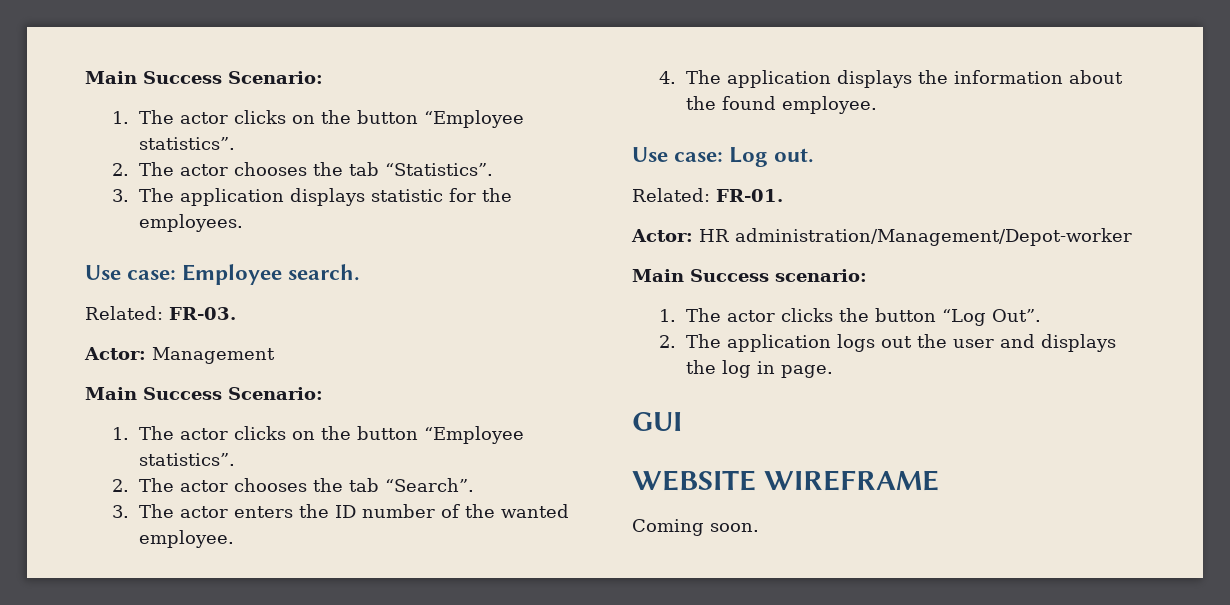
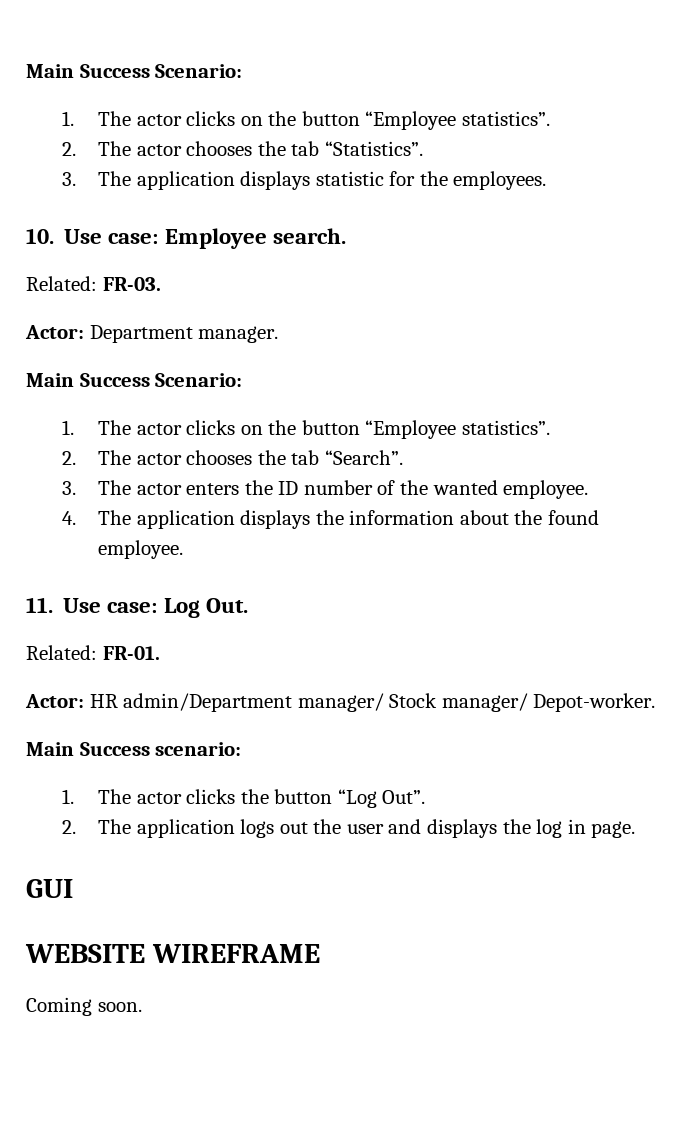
(243, 223) none -> [26,228,54,244] 10.
[152,347,275,364] Management -> [89,325,279,343] Department manager.
(877, 105) none -> [26,597,53,613] 11.
[774,148,815,163] out. -> [205,598,248,613] Out.
[735,228,1132,246] administration/Management/Depot-worker -> [123,693,656,712] admin/Department manager/ Stock manager/ Depot-worker.

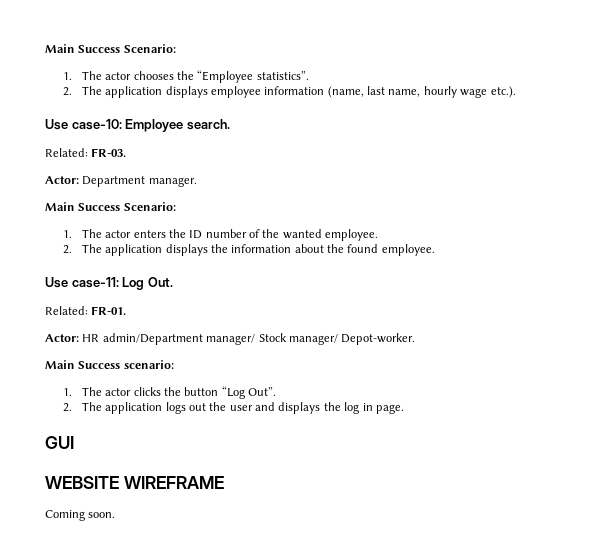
[26,64,243,78] [62,111,550,130] [62,141,423,156] [62,171,547,190] [26,228,159,244] Main Success Scenario: // 1. The actor clicks on the button “Employee statistics”. // 2. The actor chooses the tab “Statistics”. // 3. The application displays statistic for the employees. // 10. Use case: -> [45,44,176,53] [63,70,309,83] [63,86,516,98] [45,119,122,130] Main Success Scenario: // 1. The actor chooses the “Employee statistics”. // 2. The application displays employee information (name, last name, hourly wage etc.). // Use case-10:
[186,420,550,439] [62,450,403,465] [62,480,182,495] clicks on the button “Employee statistics”. // 2. The actor chooses the tab “Search”. // 3. The actor -> (132, 234) none
[62,511,77,525] 4. -> [63,245,73,254] 2.
[26,597,158,613] 11. Use case: -> [45,277,119,288] Use case-11:

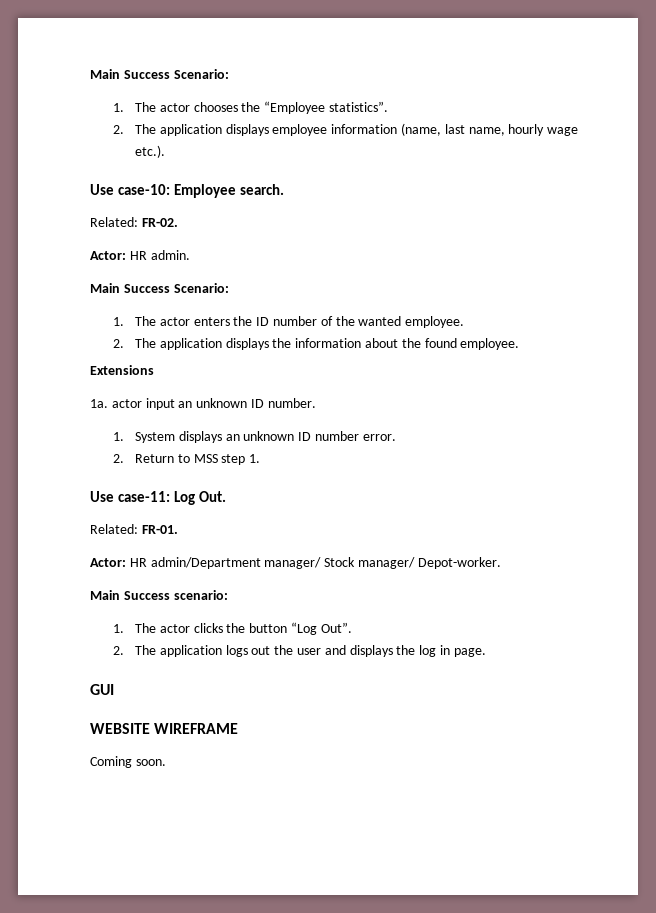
[91,148,127,157] [45,176,197,187] FR-03. // Actor: Department manager. -> [141,218,178,227] [90,250,190,260] FR-02. // Actor: HR admin.
(435, 250) none -> [90,365,154,375] [90,398,316,410] [112,431,396,443] [112,454,261,465] // Extensions // 1a. actor input an unknown ID number. // 1. System displays an unknown ID number error. // 2. Return to MSS step 1.

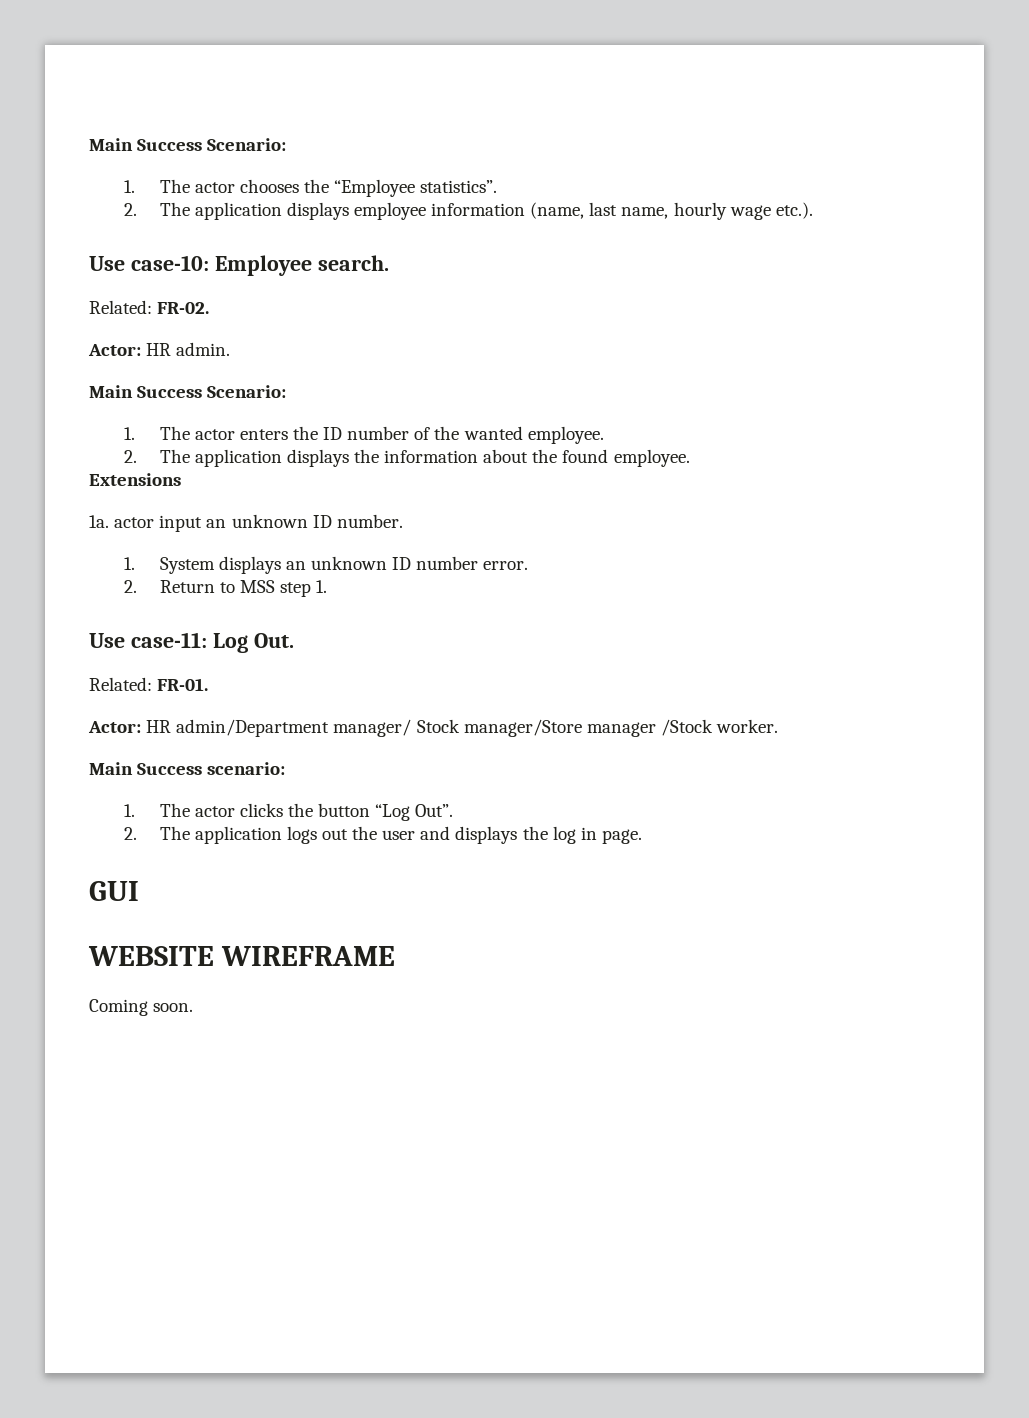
[357,557,501,569] manager/ Depot-worker. -> [463,719,779,737] manager/Store manager /Stock worker.

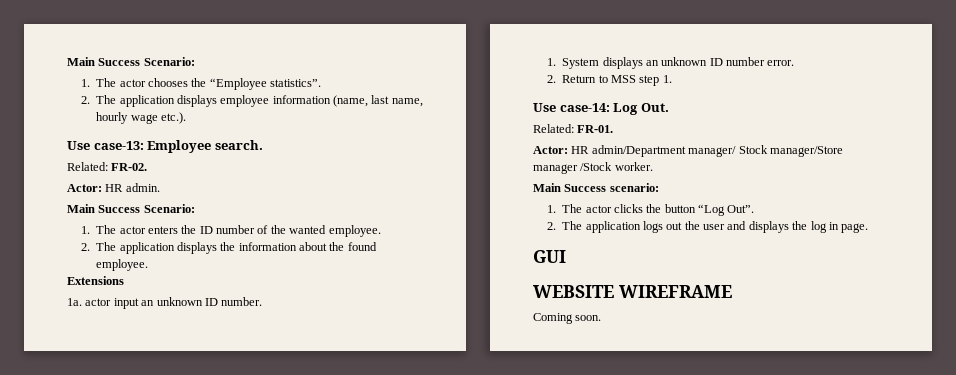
[130,255,209,271] case-10: -> [93,141,144,150] case-13:
[130,632,207,648] case-11: -> [559,103,610,112] case-14:

